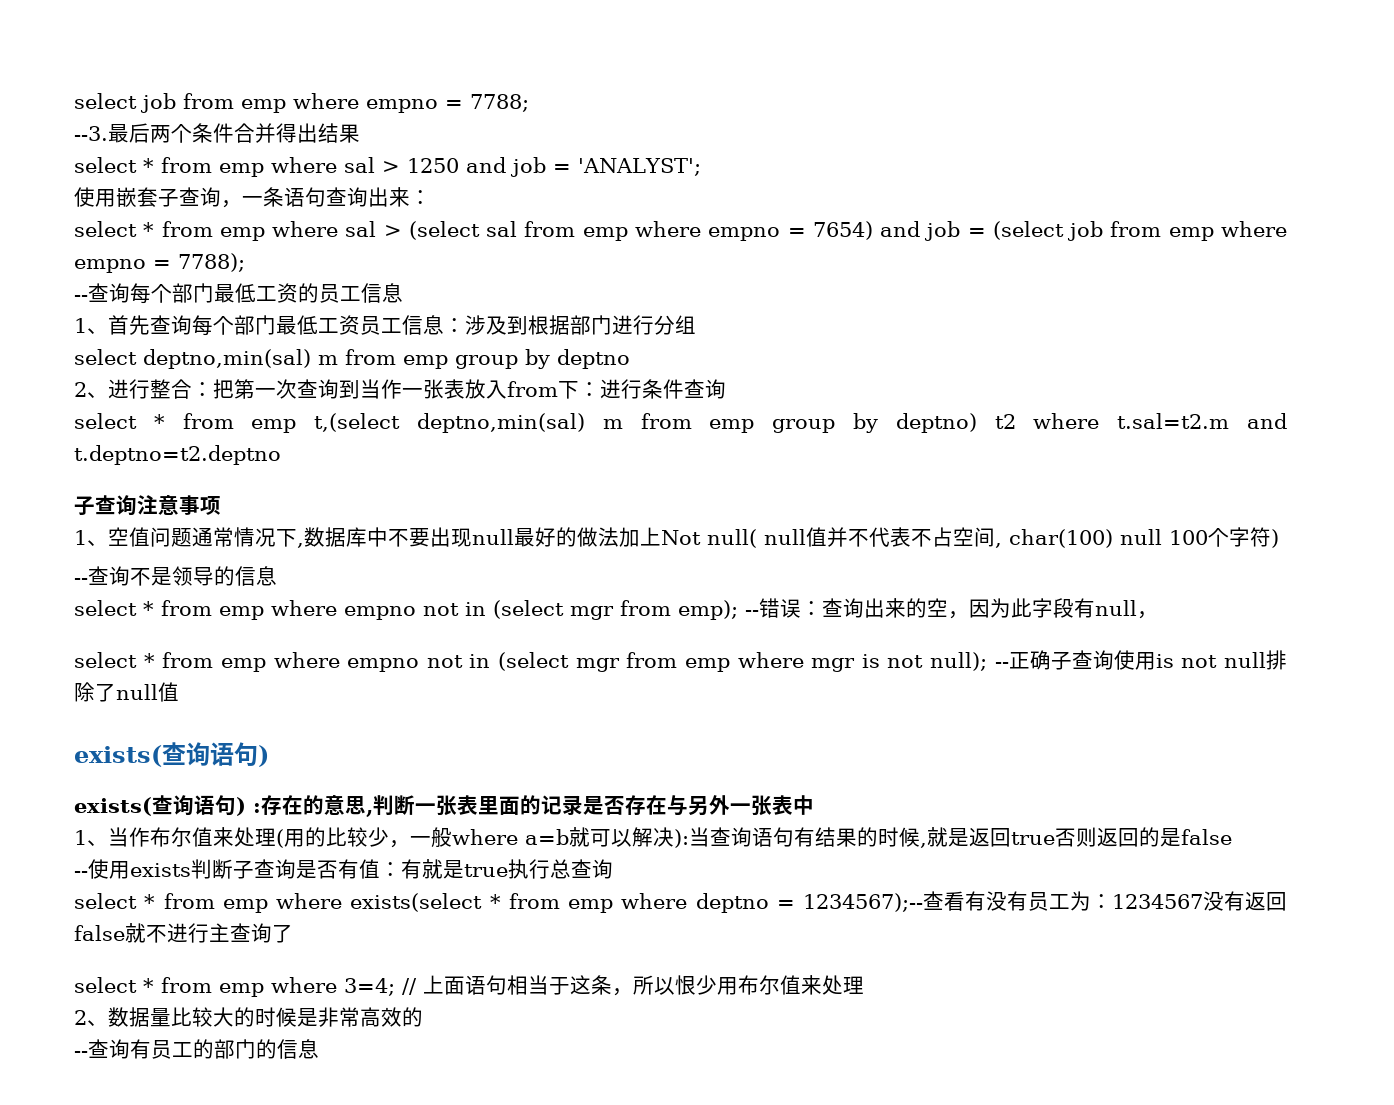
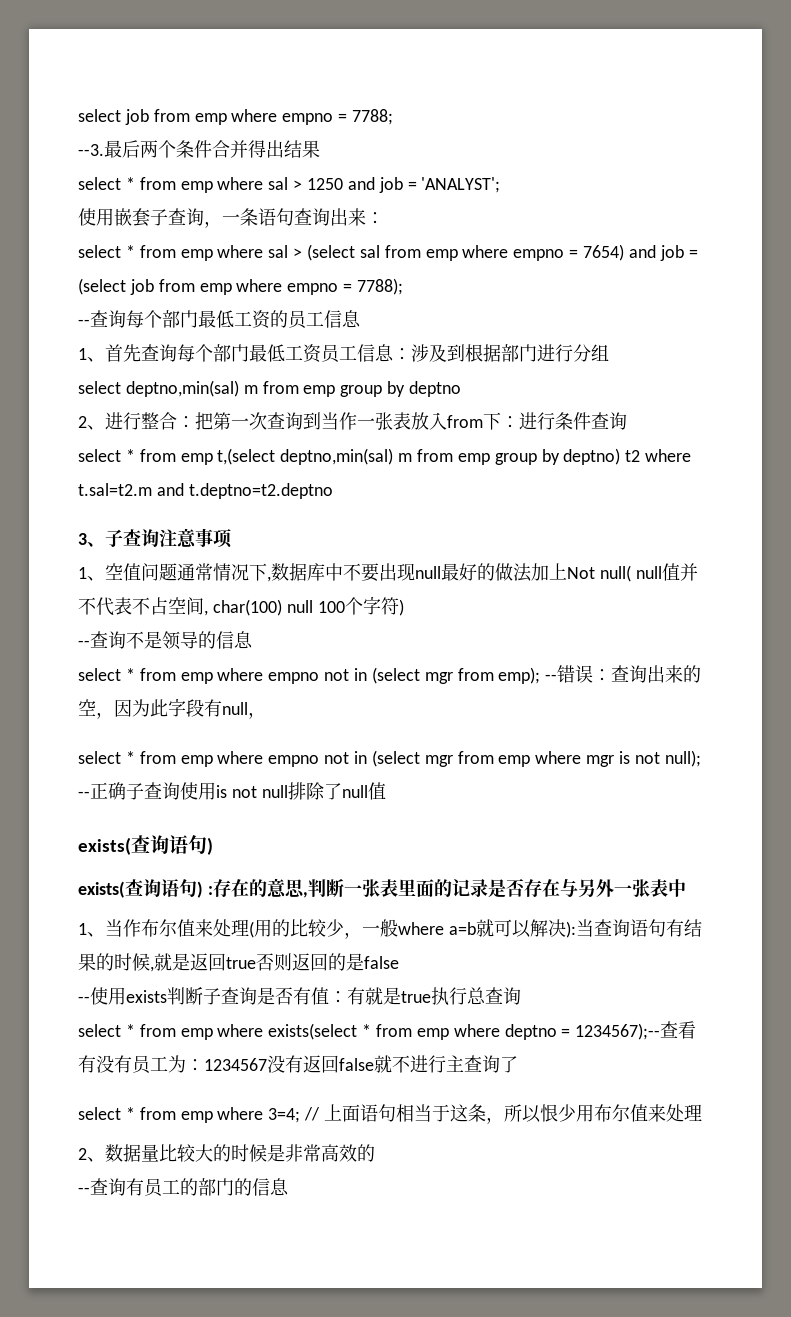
(281, 455) none -> [78,533,105,547] 3、

